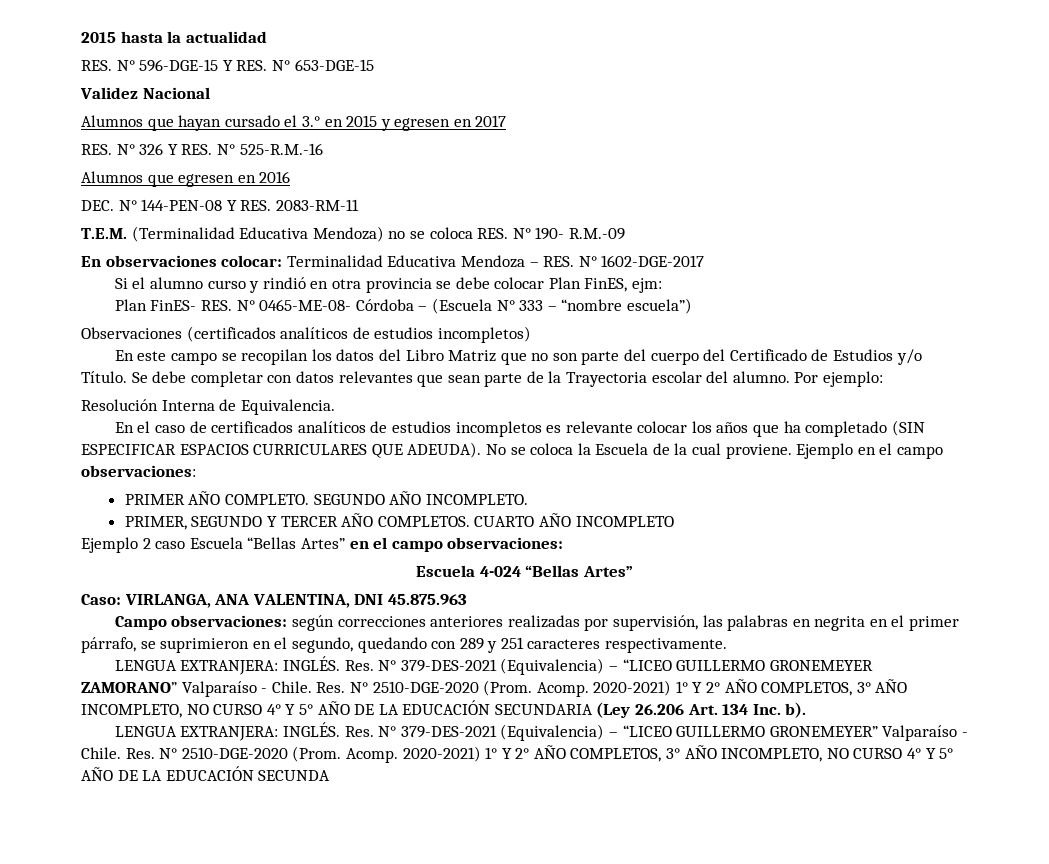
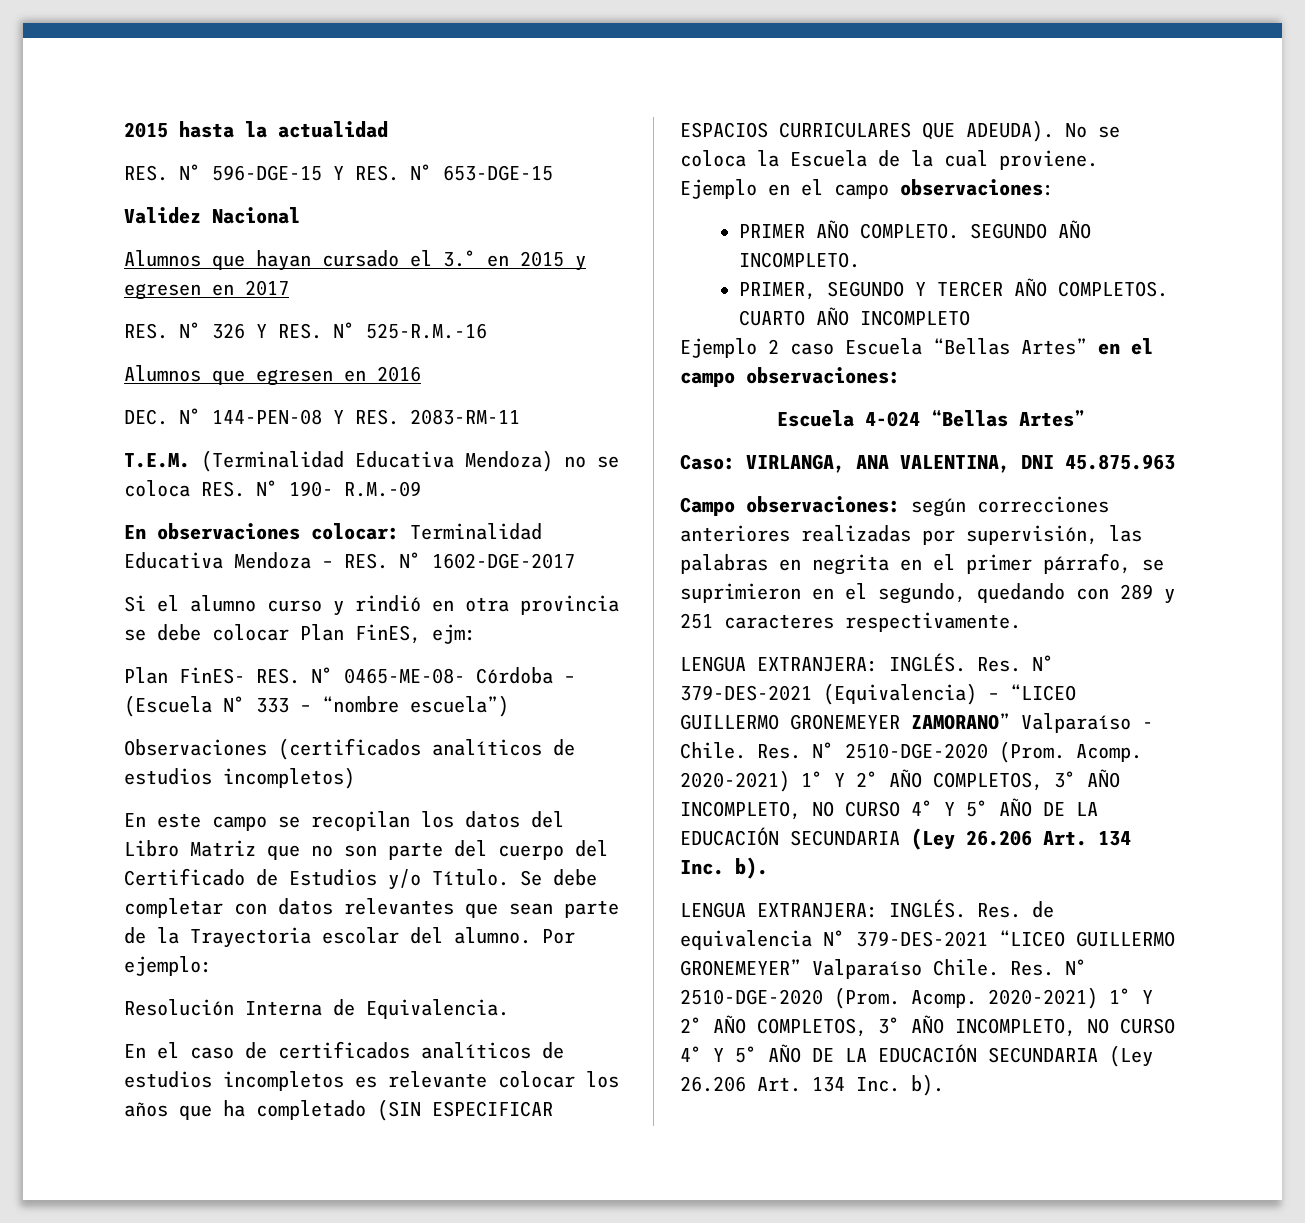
[378,724,618,741] N° 379-DES-2021 (Equivalencia) – -> [1032,901,1054,918] [680,930,988,950] de equivalencia N° 379-DES-2021
[961,732,968,737] - -> (922, 969) none
[258,770,331,781] SECUNDA -> [988,1045,1153,1067] [680,1074,944,1096] SECUNDARIA (Ley 26.206 Art. 134 Inc. b).

